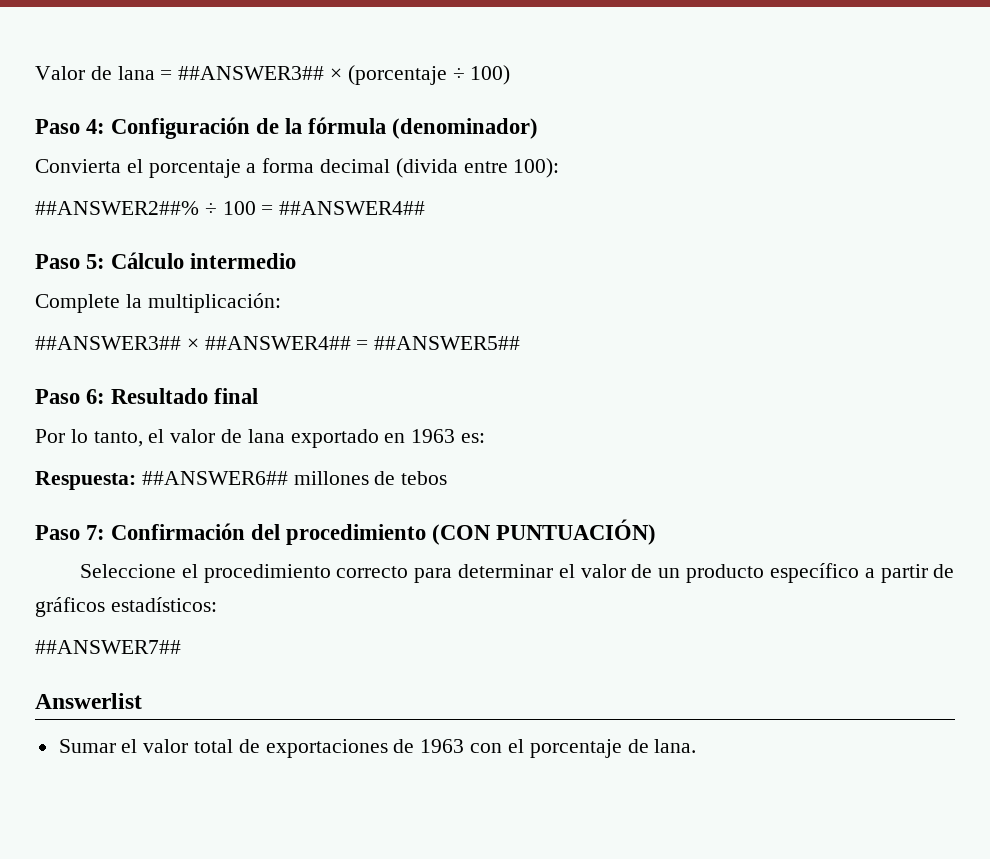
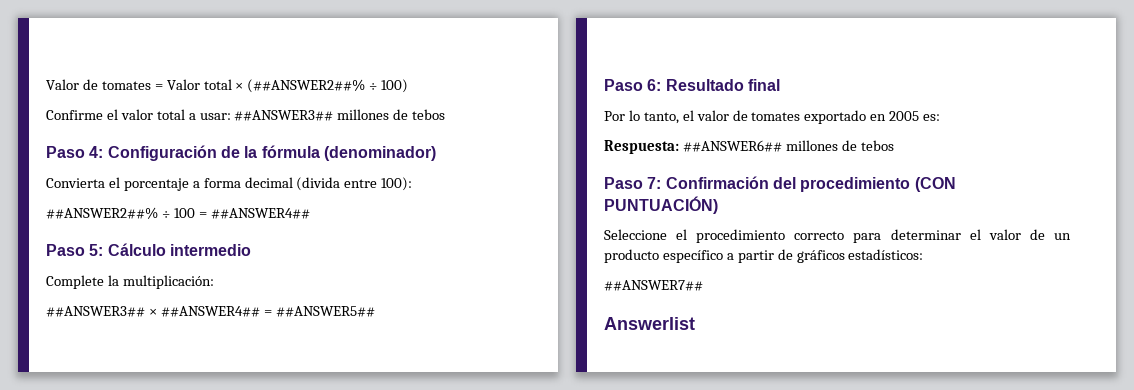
[117,65,511,85] lana = ##ANSWER3## × (porcentaje ÷ 100) -> [101,79,409,93] [46,109,446,121] tomates = Valor total × (##ANSWER2##% ÷ 100) // Confirme el valor total a usar: ##ANSWER3## millones de tebos
[247,429,285,443] lana -> [751,112,801,121] tomates
[411,429,456,443] 1963 -> [889,111,920,121] 2005
[58,739,697,758] // Sumar el valor total de exportaciones de 1963 con el porcentaje de lana. -> (695, 323) none

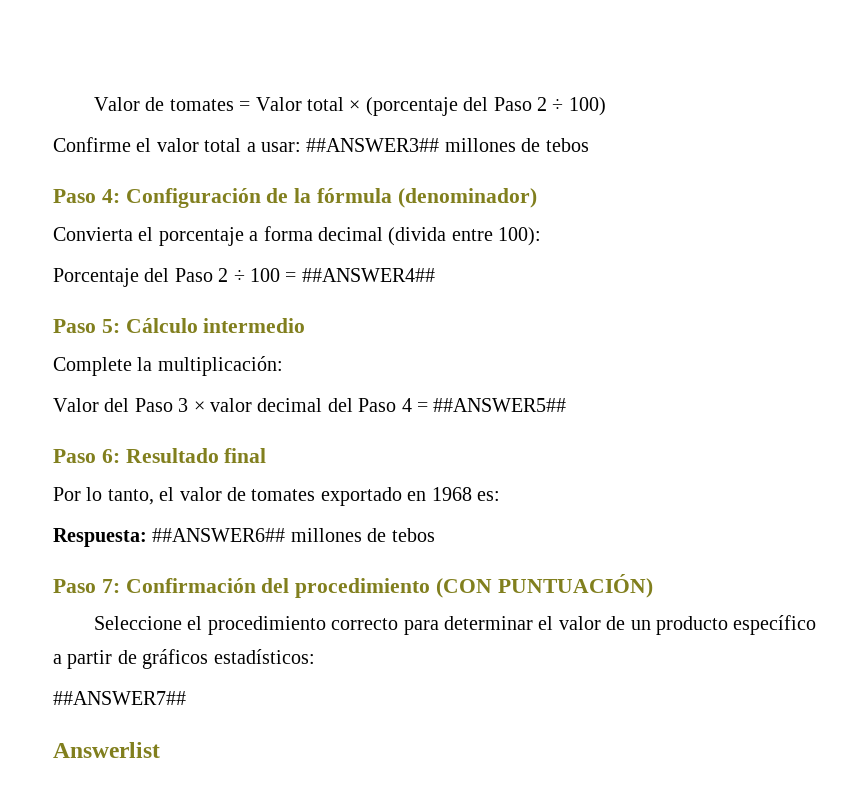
[247,79,366,93] (##ANSWER2##% -> [365,97,548,116] (porcentaje del Paso 2
[46,207,158,219] ##ANSWER2##% -> [53,268,229,287] Porcentaje del Paso 2
[46,306,260,317] ##ANSWER3## × ##ANSWER4## -> [53,398,412,412] Valor del Paso 3 × valor decimal del Paso 4
[889,111,920,121] 2005 -> [431,487,472,501] 1968

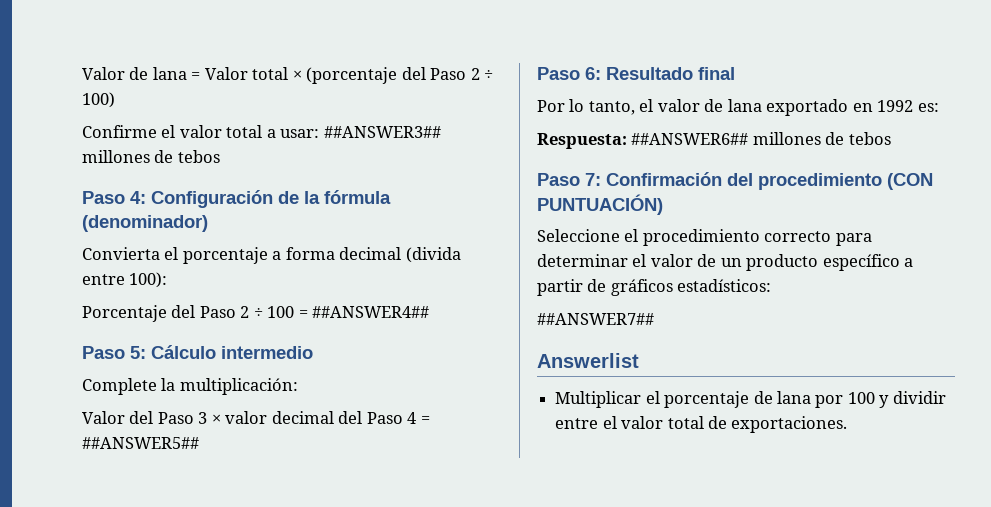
[169,99,234,111] tomates -> [152,67,187,80] lana
[251,489,316,501] tomates -> [727,99,762,112] lana
[431,487,472,501] 1968 -> [877,100,914,112] 1992
(160, 750) none -> [555,391,946,408] [555,416,848,433] // Multiplicar el porcentaje de lana por 100 y dividir entre el valor total de exportaciones.

